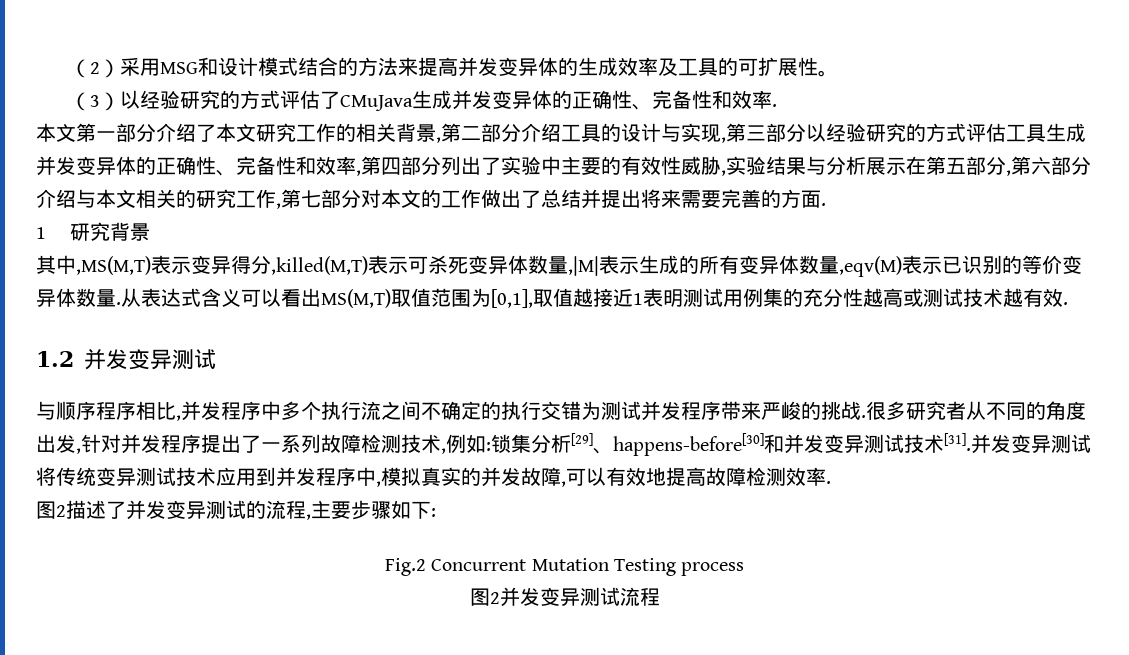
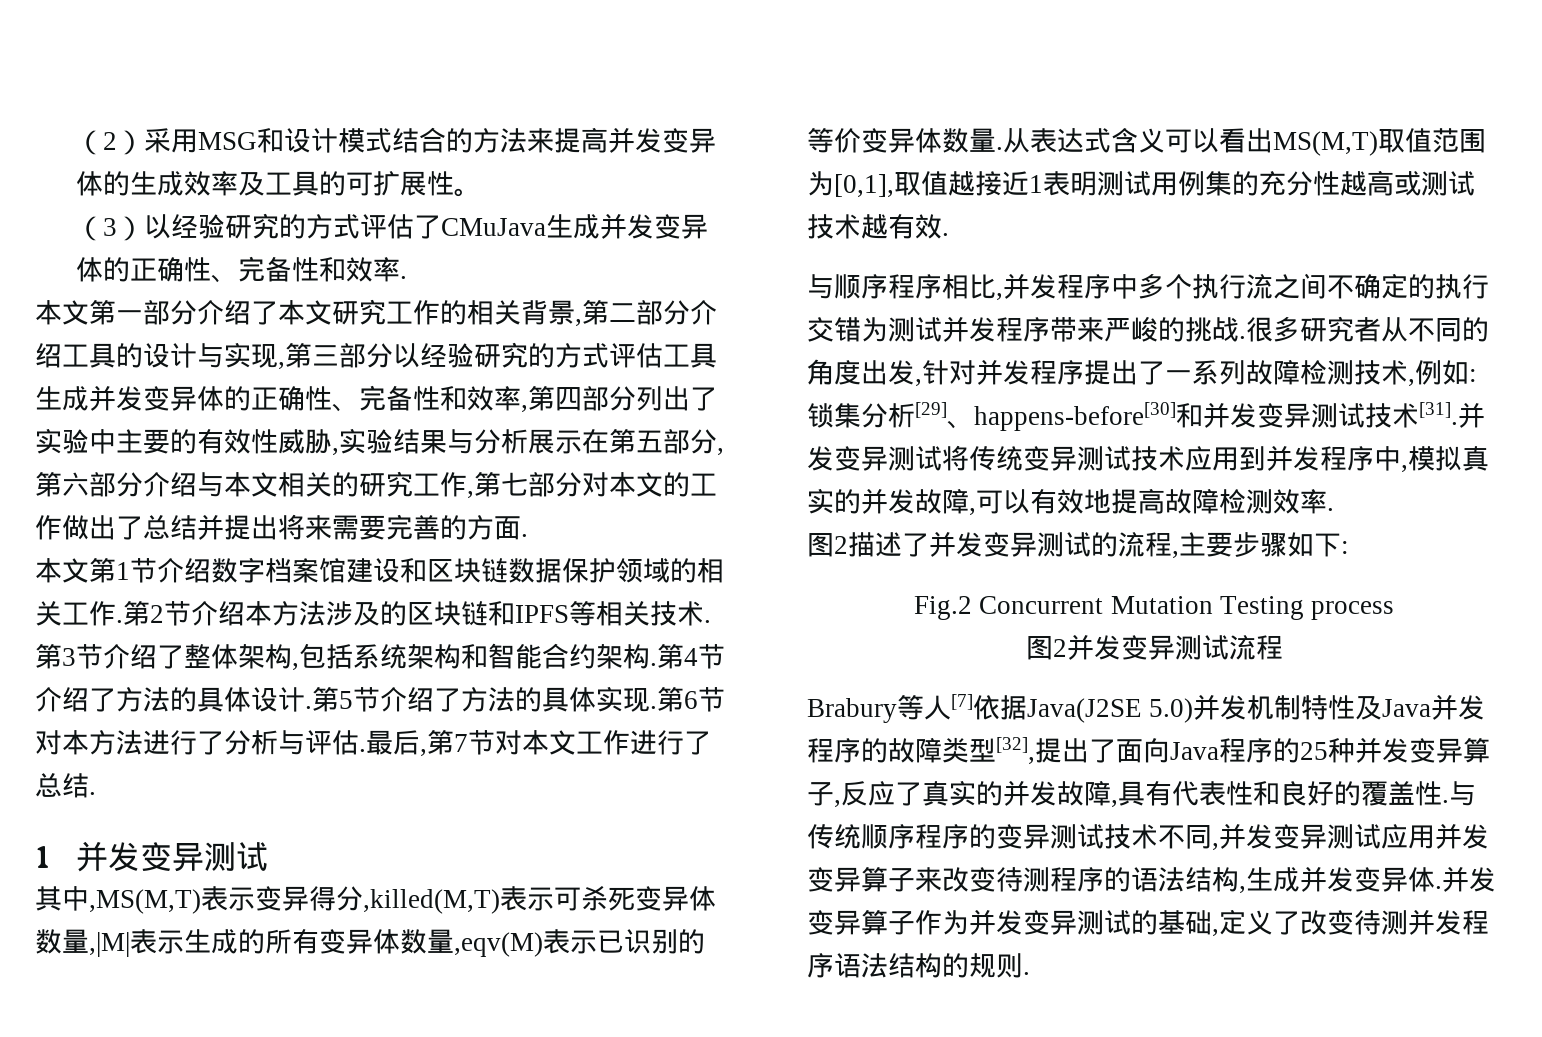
[36,222,150,241] 1研究背景 -> [35,557,724,583] [35,600,711,626] [35,643,725,671] [35,686,725,712] [35,729,711,757] [35,773,96,798] [35,841,268,872] 本文第1节介绍数字档案馆建设和区块链数据保护领域的相关工作.第2节介绍本方法涉及的区块链和IPFS等相关技术.第3节介绍了整体架构,包括系统架构和智能合约架构.第4节介绍了方法的具体设计.第5节介绍了方法的具体实现.第6节对本方法进行了分析与评估.最后,第7节对本文工作进行了总结. // 1并发变异测试
[36,349,216,370] // 1.2并发变异测试 -> (949, 234) none
(660, 596) none -> [807,694,1486,723] [807,737,1490,765] [807,780,1476,808] [807,823,1489,851] [807,866,1496,894] [807,909,1489,937] [807,953,1030,978] // Brabury等人[7]依据Java(J2SE 5.0)并发机制特性及Java并发程序的故障类型[32],提出了面向Java程序的25种并发变异算子,反应了真实的并发故障,具有代表性和良好的覆盖性.与传统顺序程序的变异测试技术不同,并发变异测试应用并发变异算子来改变待测程序的语法结构,生成并发变异体.并发变异算子作为并发变异测试的基础,定义了改变待测并发程序语法结构的规则.

